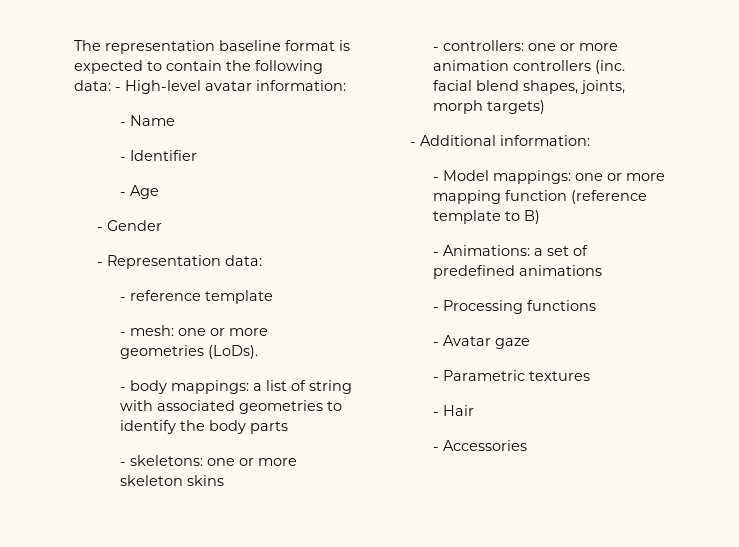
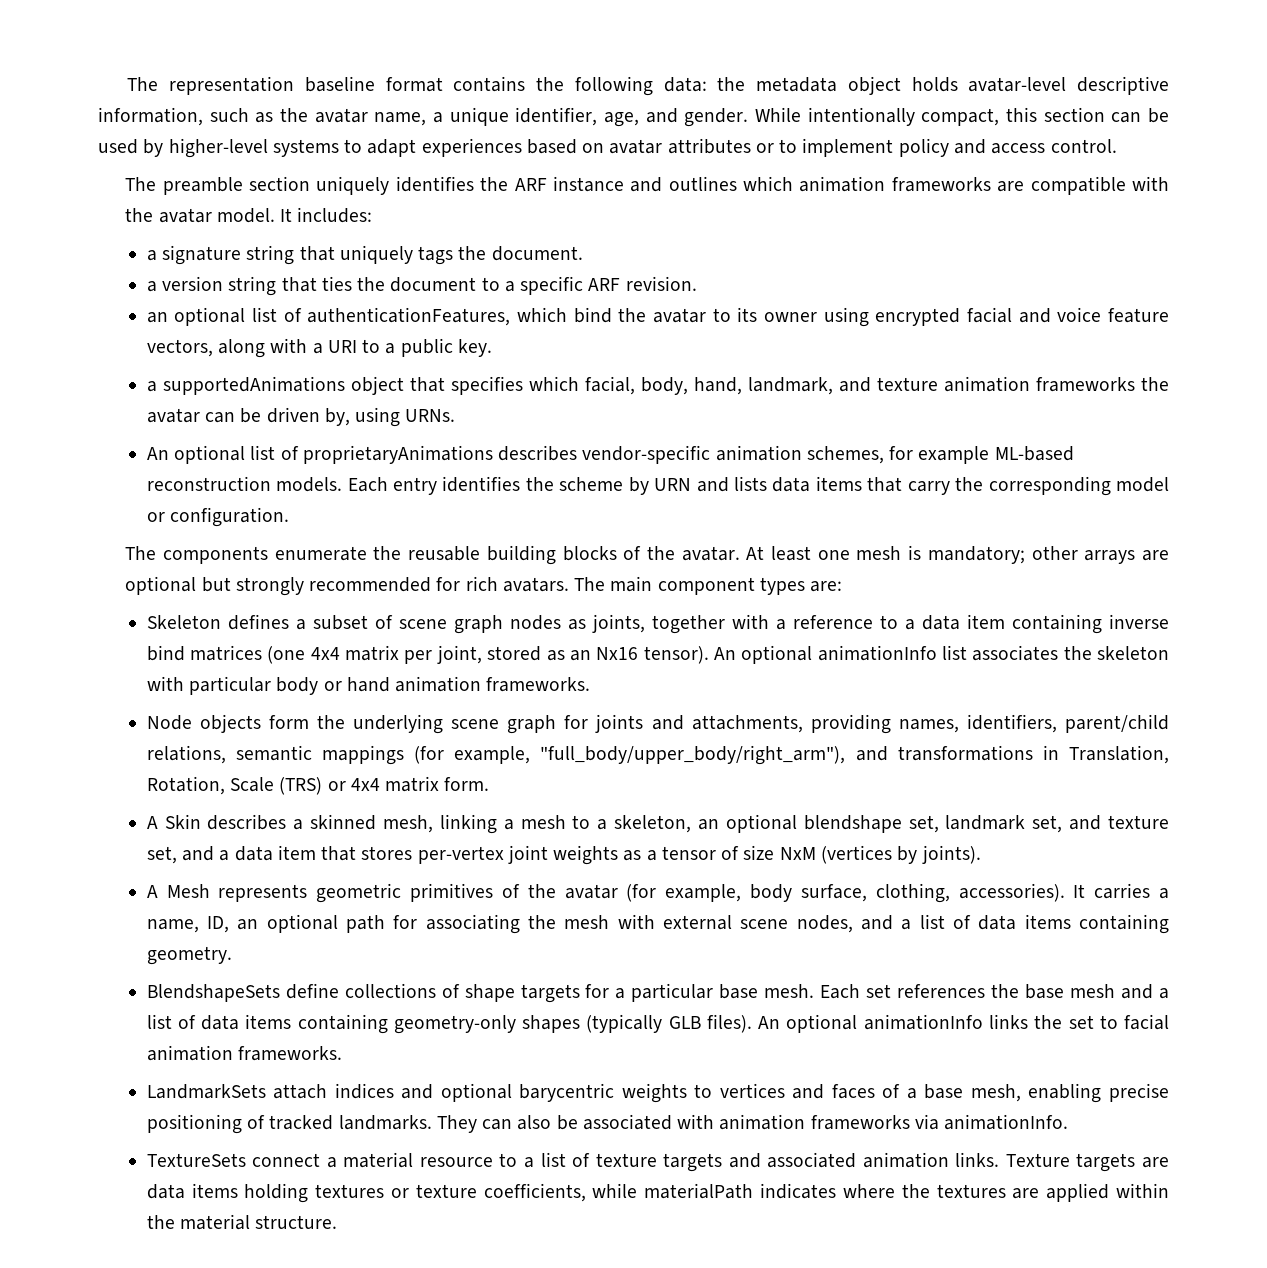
[339,40,350,51] [74,60,323,74] [74,80,346,94] [119,115,175,126] [119,150,197,161] [119,185,159,199] [96,220,162,231] [96,255,262,269] [119,290,273,304] [119,325,268,336] [119,345,258,359] [119,380,352,394] [119,400,342,414] [119,420,288,434] [119,455,297,466] [119,475,224,486] [432,40,618,51] [432,60,625,74] [432,80,625,94] [432,100,545,114] [409,135,590,146] [432,170,665,184] [432,190,647,204] [432,210,540,224] [432,245,588,256] [432,265,602,279] [432,300,596,314] [432,335,530,349] [432,370,590,381] [432,405,474,416] [432,440,527,451] is expected to contain the following data: - High-level avatar information: // - Name // - Identifier // - Age // - Gender // - Representation data: // - reference template // - mesh: one or more geometries (LoDs). // - body mappings: a list of string with associated geometries to identify the body parts // - skeletons: one or more skeleton skins // - controllers: one or more animation controllers (inc. facial blend shapes, joints, morph targets) // - Additional information: // - Model mappings: one or more mapping function (reference template to B) // - Animations: a set of predefined animations // - Processing functions // - Avatar gaze // - Parametric textures // - Hair // - Accessories -> [453,76,1170,96] [98,107,1169,127] [98,138,1117,158] [125,176,1169,195] [125,207,373,223] [146,245,583,265] [146,276,697,296] [146,307,1170,327] [146,338,492,358] [146,376,1169,395] [146,407,456,427] [146,445,1074,464] [146,476,1170,496] [146,507,289,527] [125,545,1169,565] [125,576,843,596] [146,614,1169,634] [146,645,1170,664] [146,676,591,695] [146,714,1169,734] [146,745,1169,765] [146,776,490,795] [146,814,1170,834] [146,845,981,865] [146,883,1170,903] [146,914,1169,934] [146,946,232,965] [146,983,1170,1003] [146,1014,1169,1034] [146,1045,342,1061] [146,1083,1170,1103] [146,1114,1069,1134] [146,1152,1170,1172] [146,1183,1170,1203] [146,1214,338,1230] contains the following data: the metadata object holds avatar-level descriptive information, such as the avatar name, a unique identifier, age, and gender. While intentionally compact, this section can be used by higher-level systems to adapt experiences based on avatar attributes or to implement policy and access control. // The preamble section uniquely identifies the ARF instance and outlines which animation frameworks are compatible with the avatar model. It includes: // a signature string that uniquely tags the document. // a version string that ties the document to a specific ARF revision. // an optional list of authenticationFeatures, which bind the avatar to its owner using encrypted facial and voice feature vectors, along with a URI to a public key. // a supportedAnimations object that specifies which facial, body, hand, landmark, and texture animation frameworks the avatar can be driven by, using URNs. // An optional list of proprietaryAnimations describes vendor-specific animation schemes, for example ML-based reconstruction models. Each entry identifies the scheme by URN and lists data items that carry the corresponding model or configuration. // The components enumerate the reusable building blocks of the avatar. At least one mesh is mandatory; other arrays are optional but strongly recommended for rich avatars. The main component types are: // Skeleton defines a subset of scene graph nodes as joints, together with a reference to a data item containing inverse bind matrices (one 4x4 matrix per joint, stored as an Nx16 tensor). An optional animationInfo list associates the skeleton with particular body or hand animation frameworks. // Node objects form the underlying scene graph for joints and attachments, providing names, identifiers, parent/child relations, semantic mappings (for example, "full_body/upper_body/right_arm"), and transformations in Translation, Rotation, Scale (TRS) or 4x4 matrix form. // A Skin describes a skinned mesh, linking a mesh to a skeleton, an optional blendshape set, landmark set, and texture set, and a data item that stores per-vertex joint weights as a tensor of size NxM (vertices by joints). // A Mesh represents geometric primitives of the avatar (for example, body surface, clothing, accessories). It carries a name, ID, an optional path for associating the mesh with external scene nodes, and a list of data items containing geometry. // BlendshapeSets define collections of shape targets for a particular base mesh. Each set references the base mesh and a list of data items containing geometry-only shapes (typically GLB files). An optional animationInfo links the set to facial animation frameworks. // LandmarkSets attach indices and optional barycentric weights to vertices and faces of a base mesh, enabling precise positioning of tracked landmarks. They can also be associated with animation frameworks via animationInfo. // TextureSets connect a material resource to a list of texture targets and associated animation links. Texture targets are data items holding textures or texture coefficients, while materialPath indicates where the textures are applied within the material structure.

